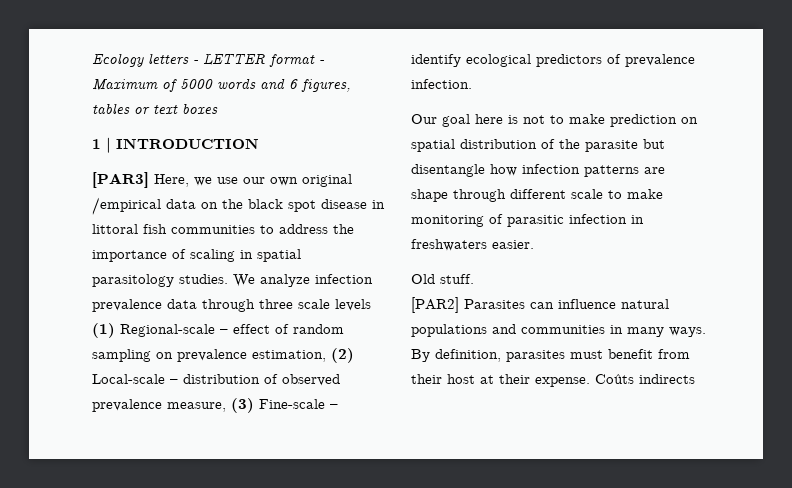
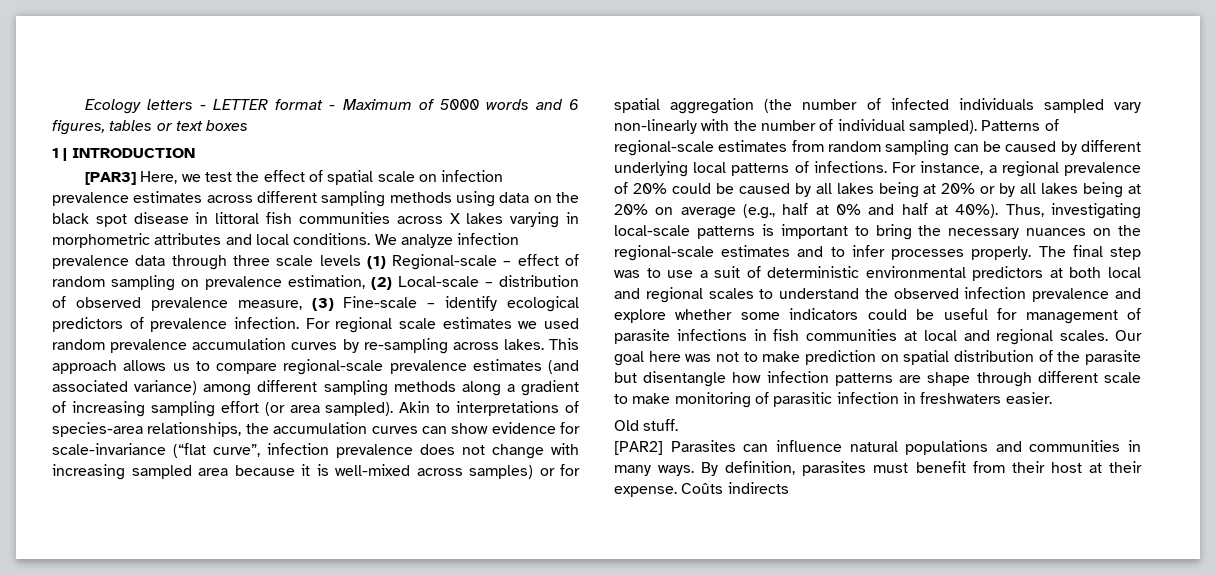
[217,174,352,187] [92,197,161,215] use our own original /empirical -> [204,170,504,185] [52,191,495,207] test the effect of spatial scale on infection prevalence estimates across different sampling methods using
[260,224,354,234] [92,249,301,262] [92,274,228,287] to address the importance of scaling in spatial parasitology studies. -> [396,212,579,228] [52,233,371,248] across X lakes varying in morphometric attributes and local conditions.
(472, 84) // -> [305,317,579,333] [52,338,579,354] [52,359,579,375] [52,380,579,396] [52,401,579,417] [52,422,580,437] [52,443,579,459] [52,464,580,480] [614,98,1141,114] [614,119,1059,134] [614,140,1141,156] [614,161,1141,177] [614,182,1141,198] [614,203,1141,219] [614,224,1141,240] [614,245,1141,261] [614,266,1141,281] [614,287,1141,303] [614,308,1141,324] [614,329,1109,345] For regional scale estimates we used random prevalence accumulation curves by re-sampling across lakes. This approach allows us to compare regional-scale prevalence estimates (and associated variance) among different sampling methods along a gradient of increasing sampling effort (or area sampled). Akin to interpretations of species-area relationships, the accumulation curves can show evidence for scale-invariance (“flat curve”, infection prevalence does not change with increasing sampled area because it is well-mixed across samples) or for spatial aggregation (the number of infected individuals sampled vary non-linearly with the number of individual sampled). Patterns of regional-scale estimates from random sampling can be caused by different underlying local patterns of infections. For instance, a regional prevalence of 20% could be caused by all lakes being at 20% or by all lakes being at 20% on average (e.g., half at 0% and half at 40%). Thus, investigating local-scale patterns is important to bring the necessary nuances on the regional-scale estimates and to infer processes properly. The final step was to use a suit of deterministic environmental predictors at both local and regional scales to understand the observed infection prevalence and explore whether some indicators could be useful for management of parasite infections in fish communities at local and regional scales.
[508,115,518,124] is -> [685,354,712,362] was

